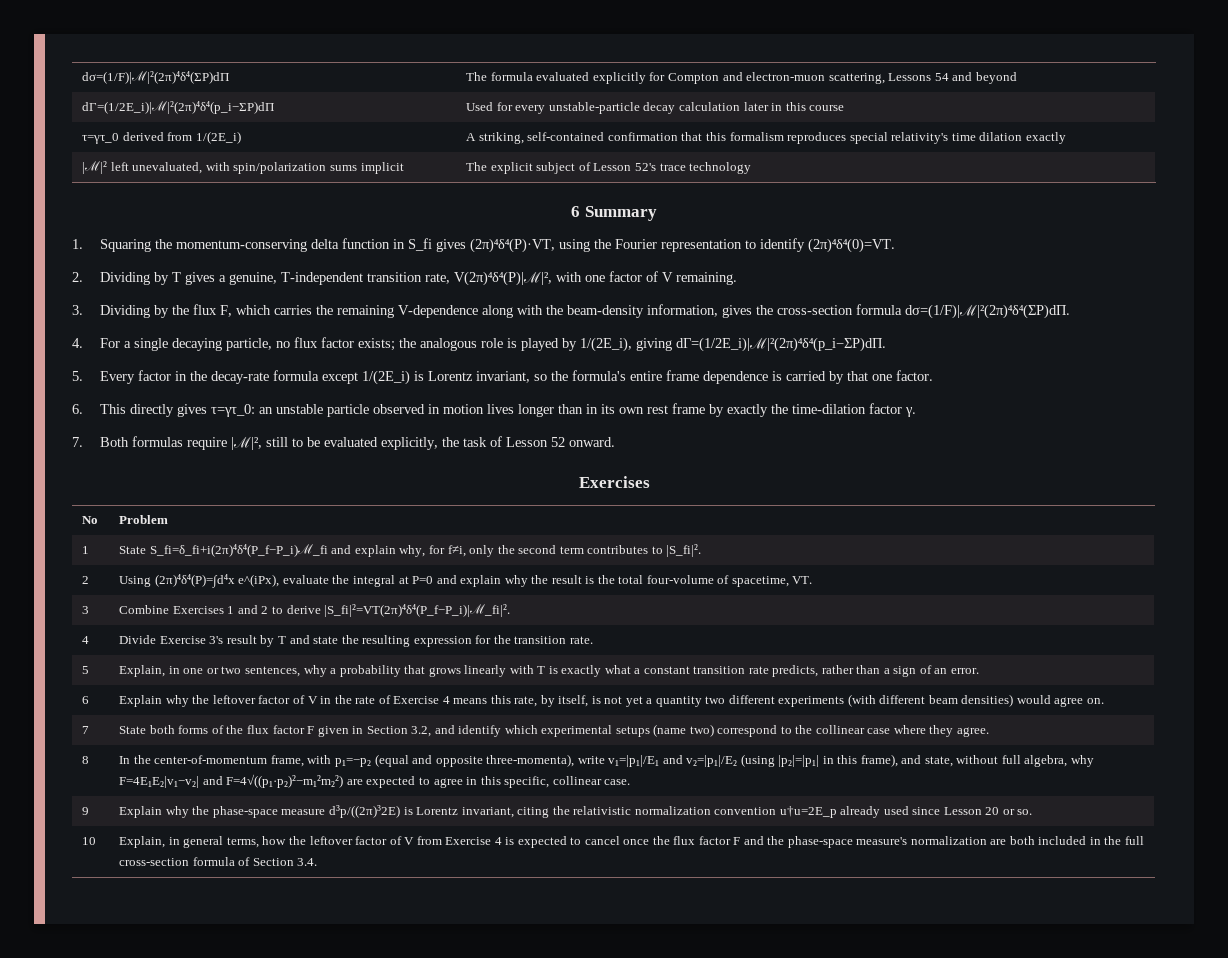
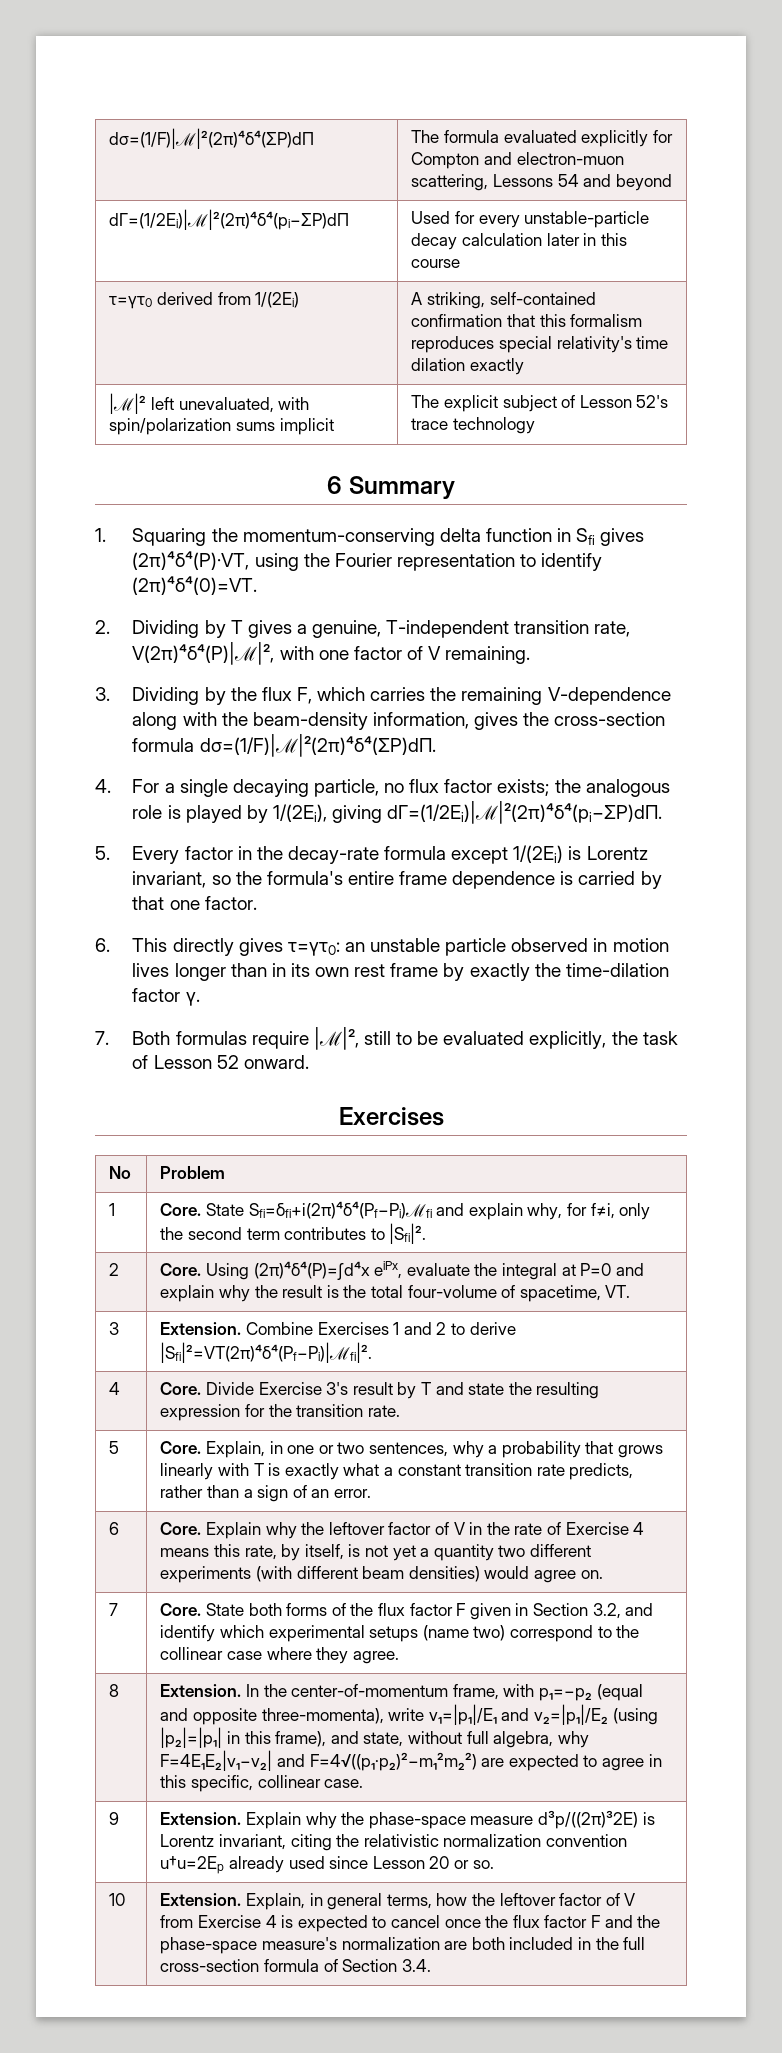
[82,101,275,114] dΓ=(1/2E_i)|ℳ|²(2π)⁴δ⁴(p_i−ΣP)dΠ -> [109,209,350,230] dΓ=(1/2Ei)|ℳ|²(2π)⁴δ⁴(pi−ΣP)dΠ
[82,133,120,144] τ=γτ_0 -> [109,296,153,309] τ=γτ0
[195,131,241,144] 1/(2E_i) -> [255,292,300,308] 1/(2Ei)
[407,238,432,251] S_fi -> [576,528,596,545] Sfi
[579,337,886,352] 1/(2E_i), giving dΓ=(1/2E_i)|ℳ|²(2π)⁴δ⁴(p_i−ΣP)dΠ. -> [272,801,663,824] 1/(2Ei), giving dΓ=(1/2Ei)|ℳ|²(2π)⁴δ⁴(pi−ΣP)dΠ.
[361,370,410,385] 1/(2E_i) -> [513,845,564,863] 1/(2Ei)
[210,404,255,417] τ=γτ_0: -> [287,942,340,956] τ=γτ0:
[119,544,328,557] State S_fi=δ_fi+i(2π)⁴δ⁴(P_f−P_i)ℳ_fi -> [160,1201,432,1219] Core. State Sfi=δfi+i(2π)⁴δ⁴(Pf−Pi)ℳfi
[666,544,702,557] |S_fi|². -> [389,1223,427,1244] |Sfi|².
(90, 580) none -> [160,1263,202,1276] Core.
[238,574,280,587] e^(iPx), -> [374,1261,403,1279] eiPx,
(90, 610) none -> [160,1322,242,1335] Extension.
[324,604,511,617] |S_fi|²=VT(2π)⁴δ⁴(P_f−P_i)|ℳ_fi|². -> [160,1342,373,1363] |Sfi|²=VT(2π)⁴δ⁴(Pf−Pi)|ℳfi|².
(90, 640) none -> [160,1382,202,1395] Core.
(90, 670) none -> [160,1441,202,1454] Core.
(90, 700) none -> [160,1522,202,1535] Core.
(90, 730) none -> [160,1603,202,1616] Core.
(90, 760) none -> [160,1684,242,1697] Extension.
(90, 811) none -> [160,1812,242,1825] Extension.
[779,806,837,818] u†u=2E_p -> [160,1856,225,1874] u†u=2Ep
(97, 841) none -> [160,1893,242,1906] Extension.

